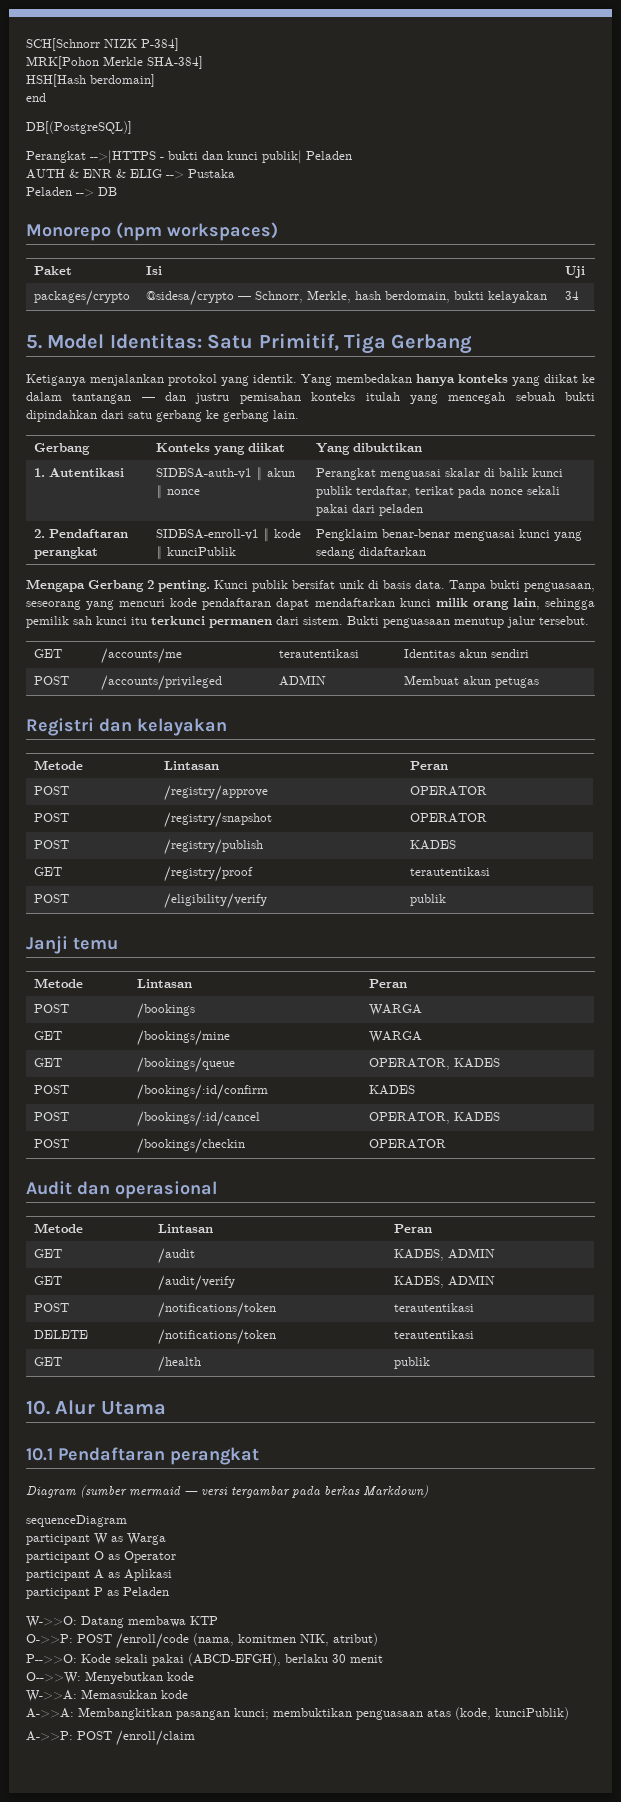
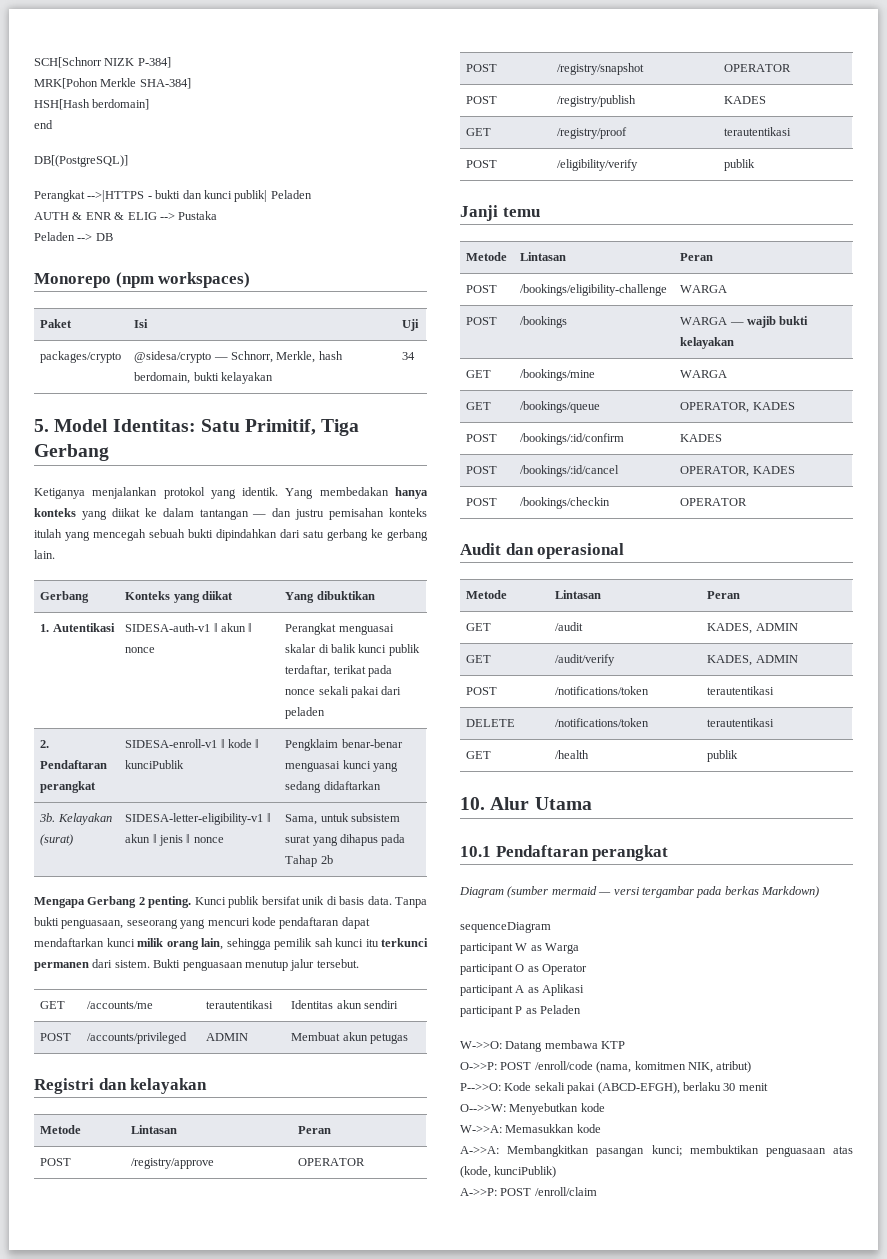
(426, 551) none -> [39,813,112,825] [40,834,74,846] [125,813,271,825] [125,834,224,846] [285,813,400,825] [285,834,406,846] [285,855,333,867] // 3b. Kelayakan (surat) | SIDESA-letter-eligibility-v1 ‖ akun ‖ jenis ‖ nonce | Sama, untuk subsistem surat yang dihapus pada Tahap 2b
(407, 983) none -> [466,285,498,293] [520,284,668,296] [680,285,728,293] // POST | /bookings/eligibility-challenge | WARGA
(422, 1010) none -> [729,316,809,328] [680,337,735,349] — wajib bukti kelayakan

